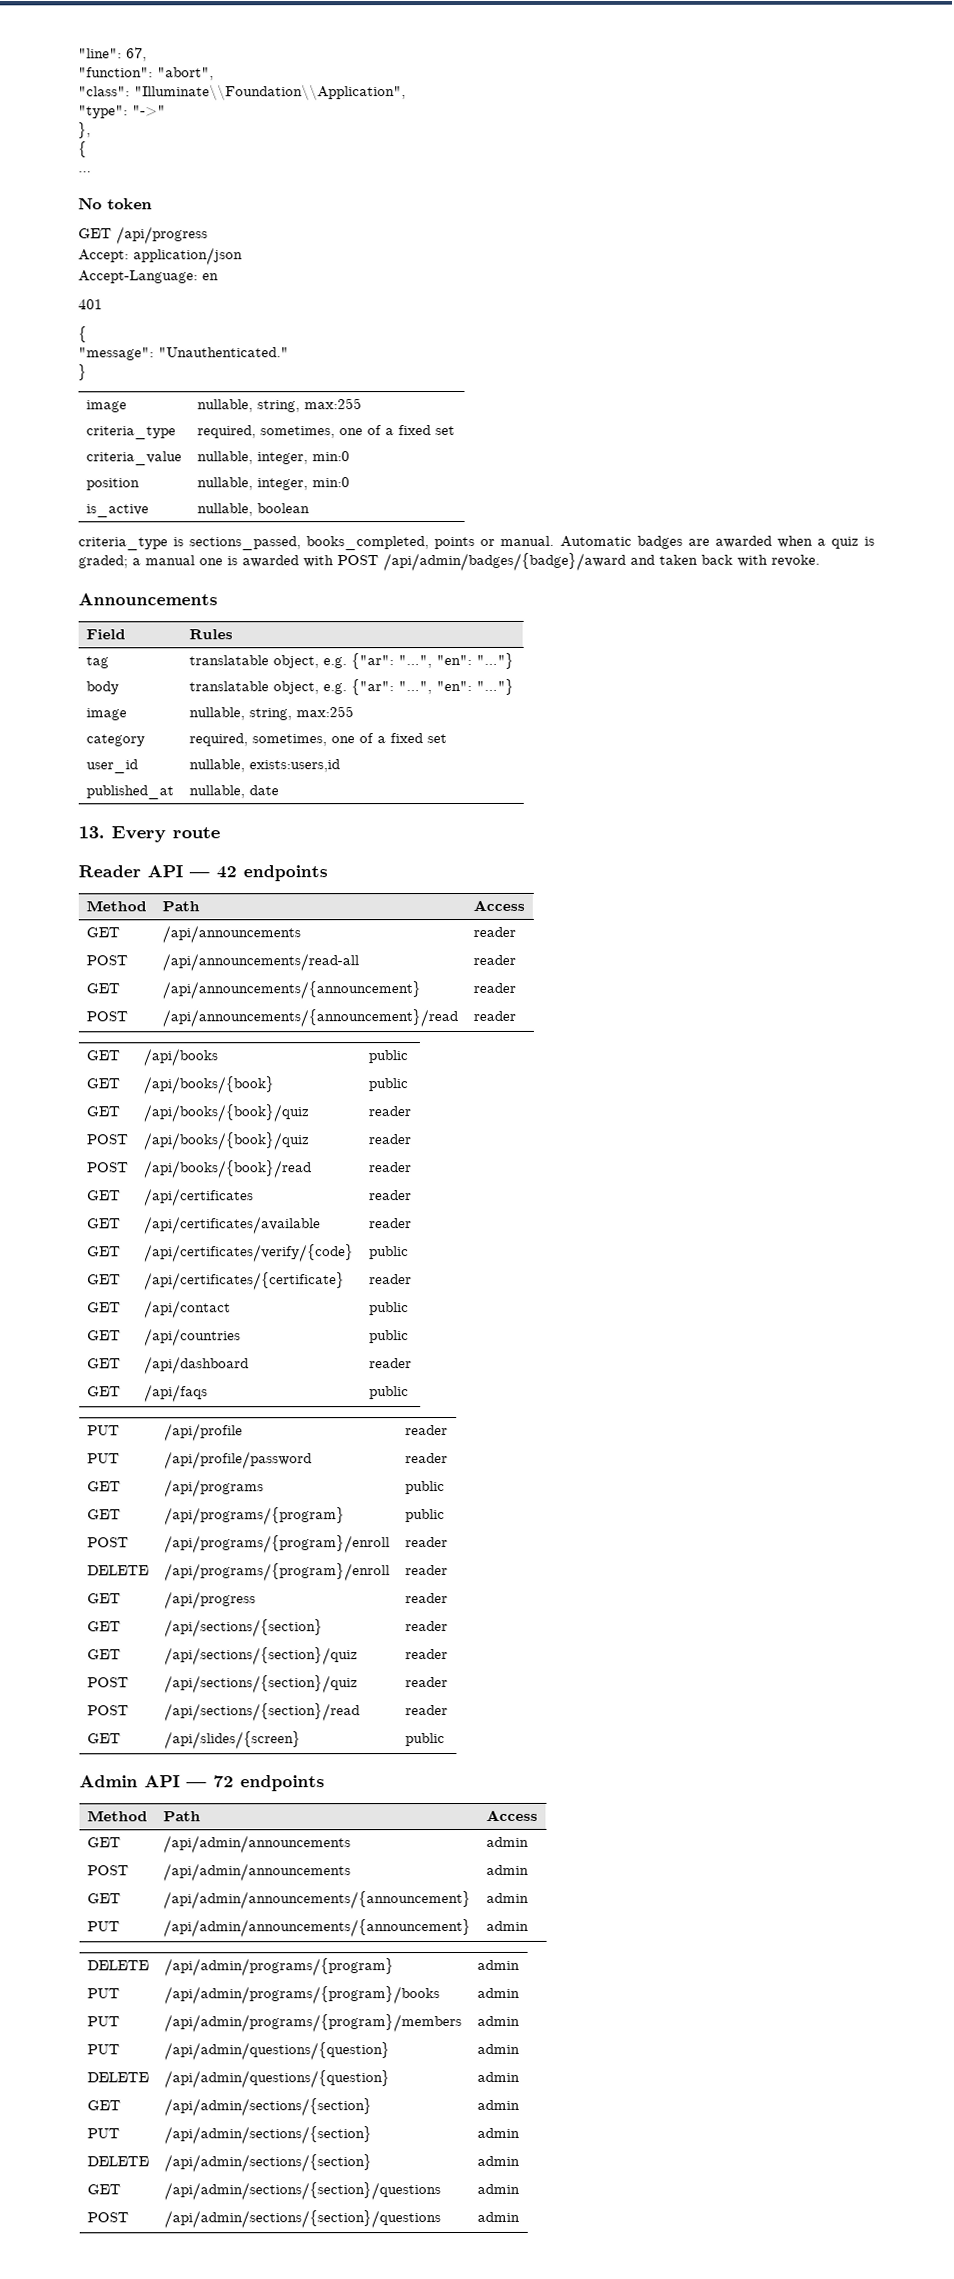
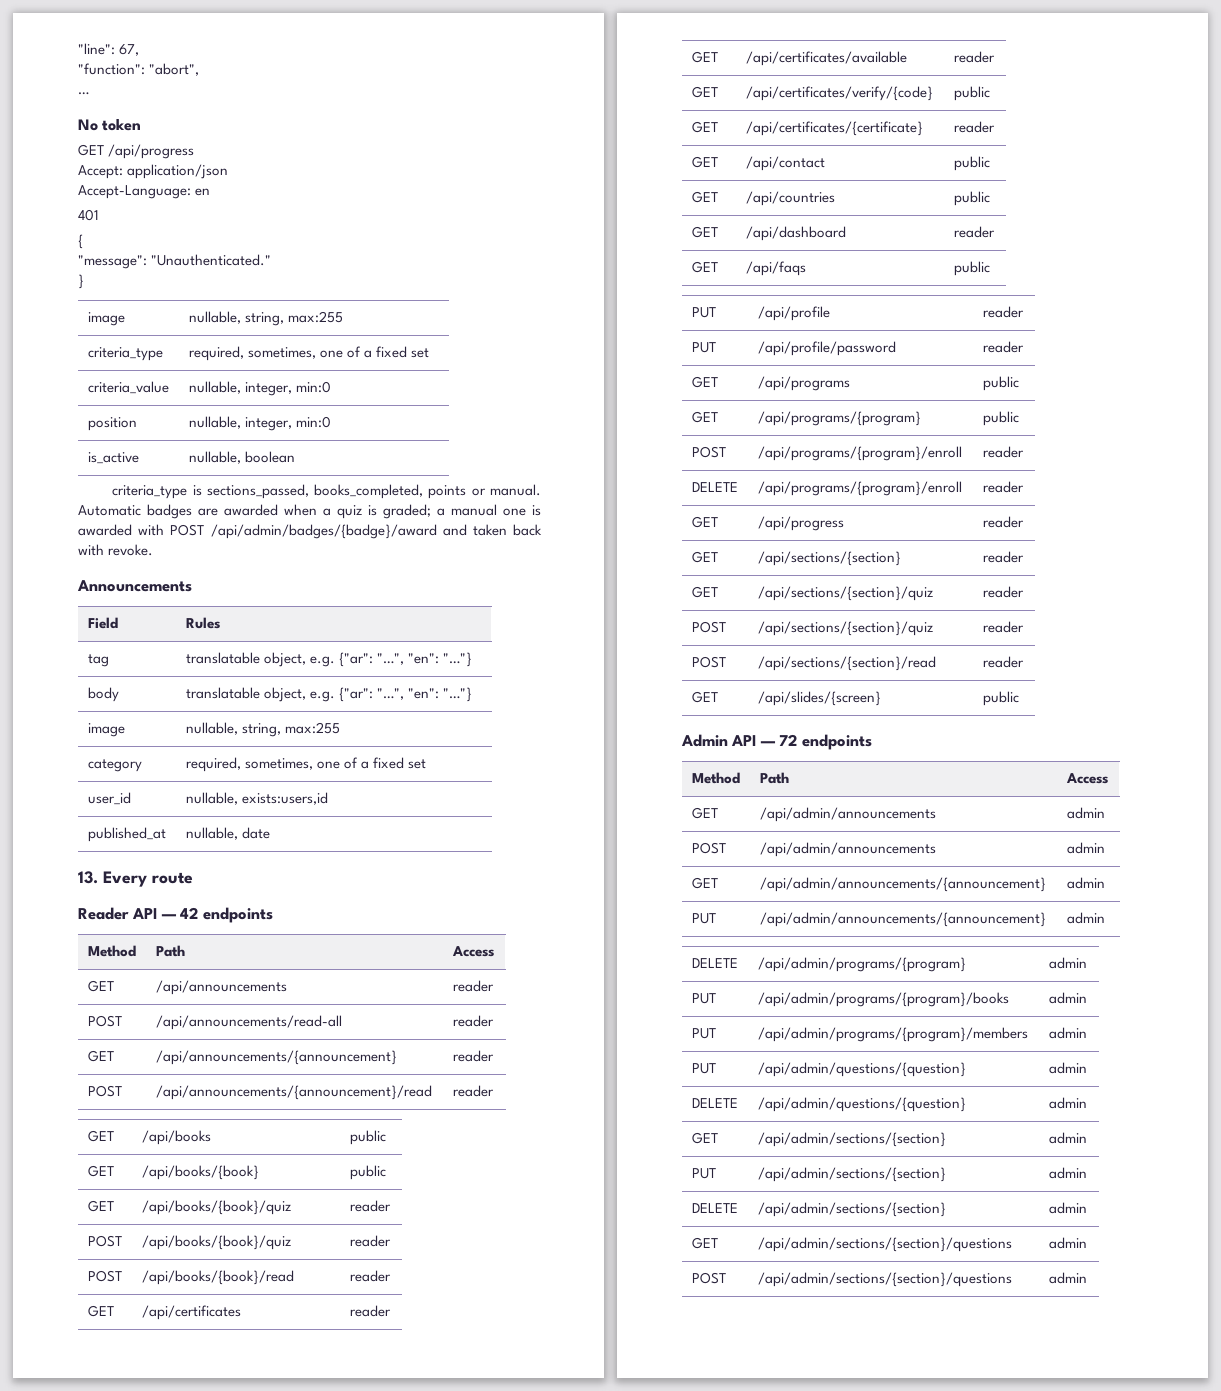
[78,84,406,101] [78,105,166,119] [78,122,91,139] [78,141,87,158] // "class": "Illuminate\\Foundation\\Application", // "type": "->" // }, // { -> (200, 69) none

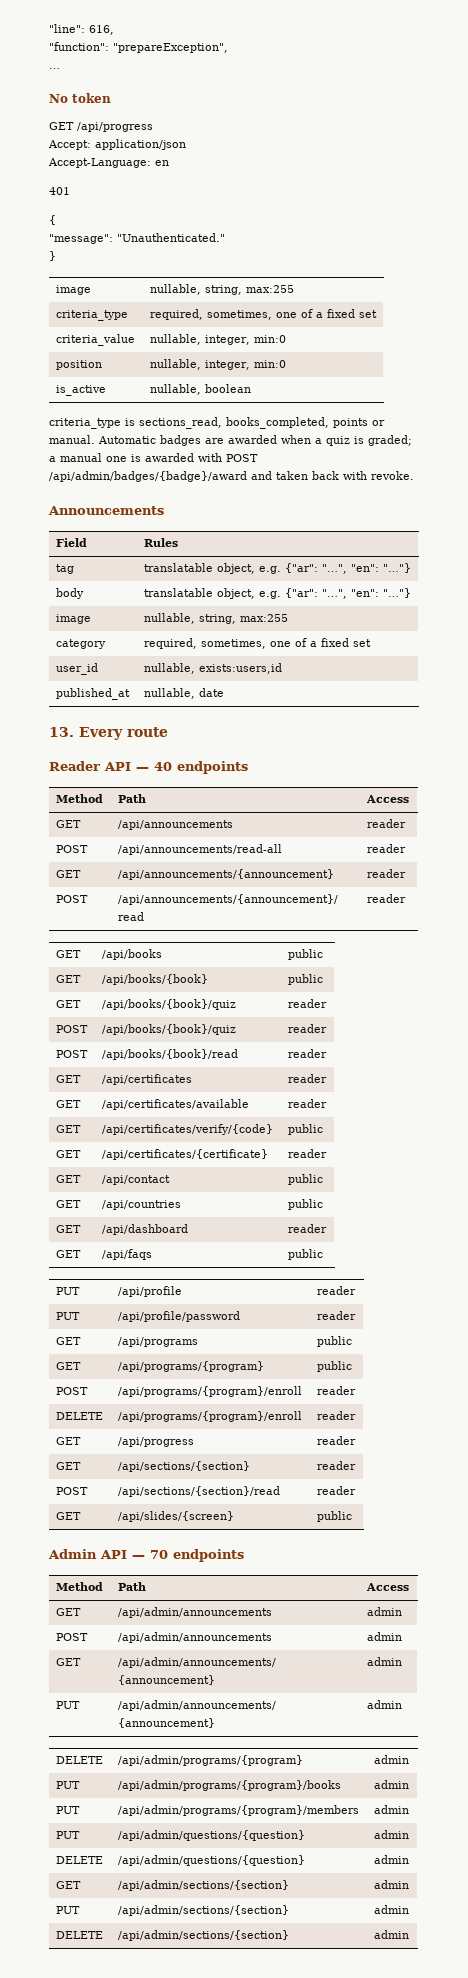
[119,44,140,56] 67, -> [89,25,114,35] 616,
[149,63,200,76] "abort", -> [113,43,228,53] "prepareException",
[206,484,309,499] sections_passed, -> [139,417,222,429] sections_read,
[180,907,199,919] 42 -> [154,762,172,771] 40
[691,586,718,598] [757,586,933,601] [982,586,1024,598] [691,621,726,633] [757,621,933,636] [982,621,1024,633] // GET | /api/sections/{section}/quiz | reader // POST | /api/sections/{section}/quiz | reader -> (357, 1465) none
[779,734,798,746] 72 -> [150,1550,168,1559] 70
[691,1237,718,1249] [757,1237,1012,1252] [1048,1237,1087,1249] [691,1272,726,1284] [757,1272,1012,1287] [1048,1272,1087,1284] // GET | /api/admin/sections/{section}/questions | admin // POST | /api/admin/sections/{section}/questions | admin -> (410, 1934) none

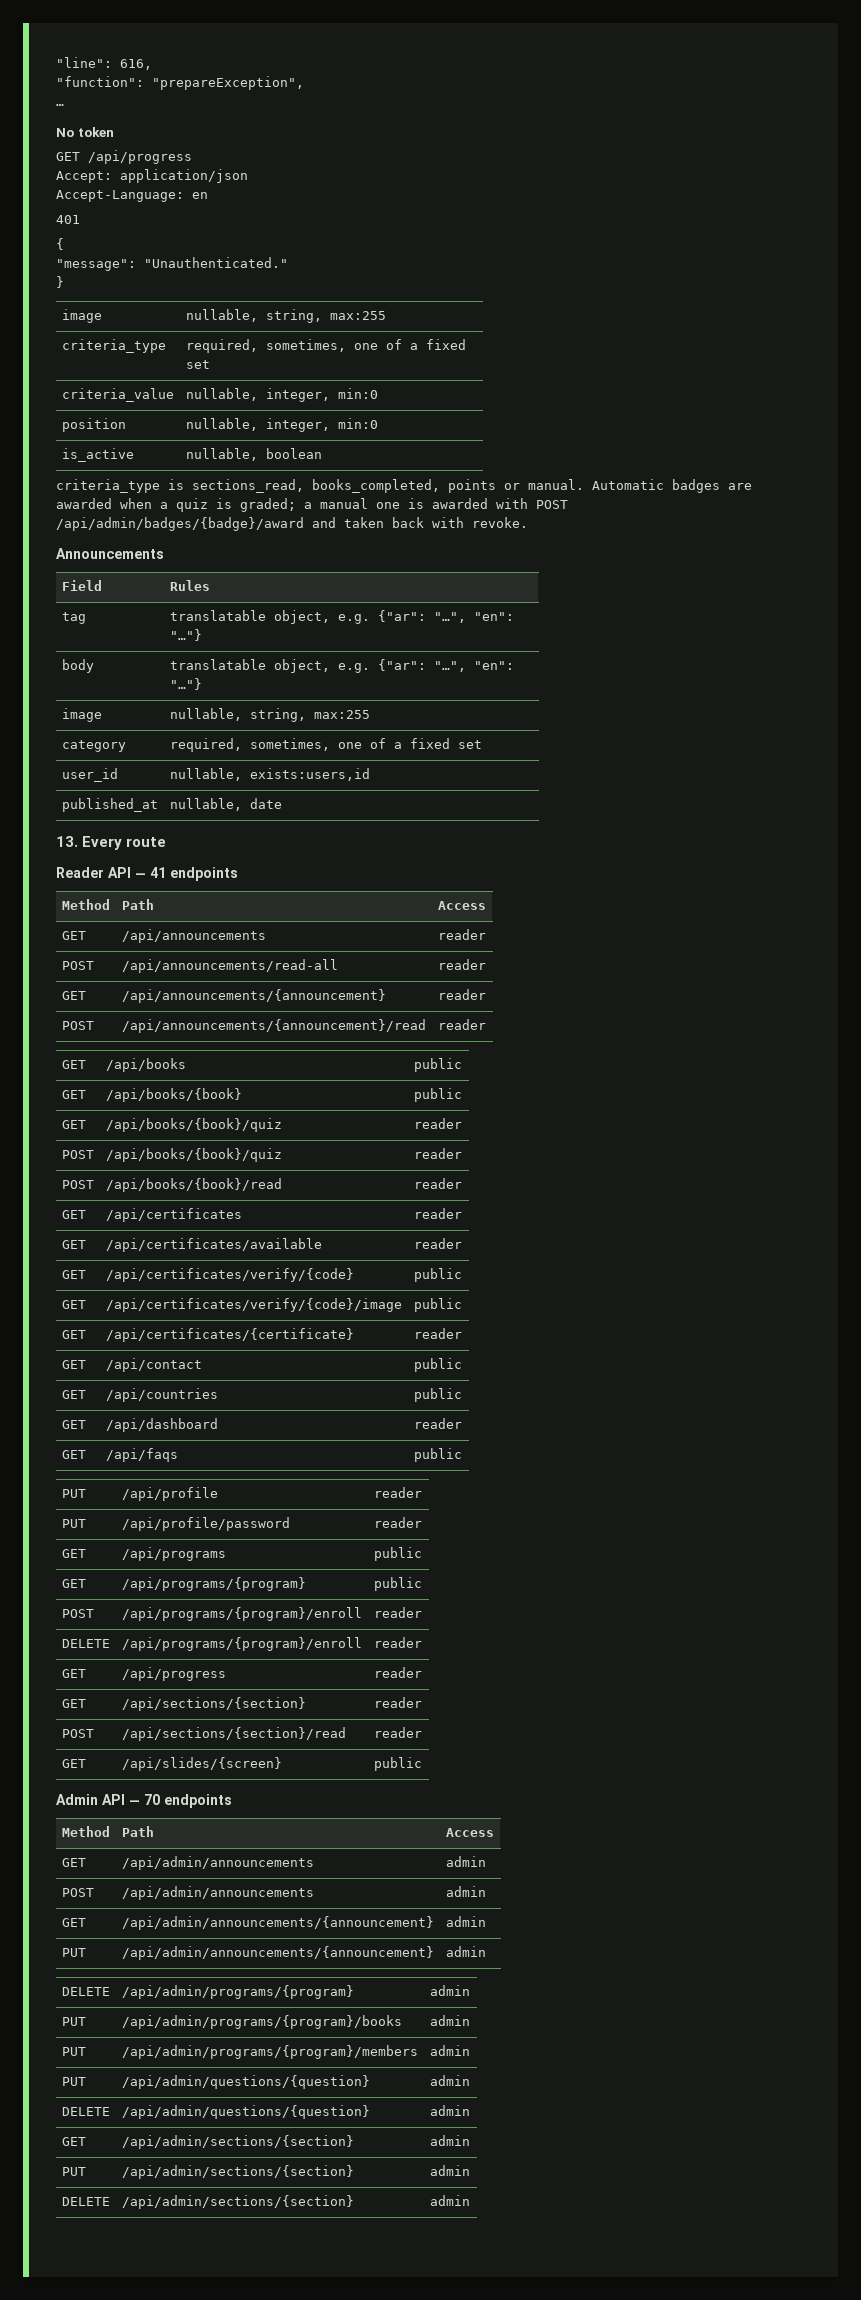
[154,762,172,771] 40 -> [150,867,166,878] 41
(324, 1129) none -> [61,1300,86,1309] [105,1298,402,1312] [413,1298,462,1312] // GET | /api/certificates/verify/{code}/image | public

